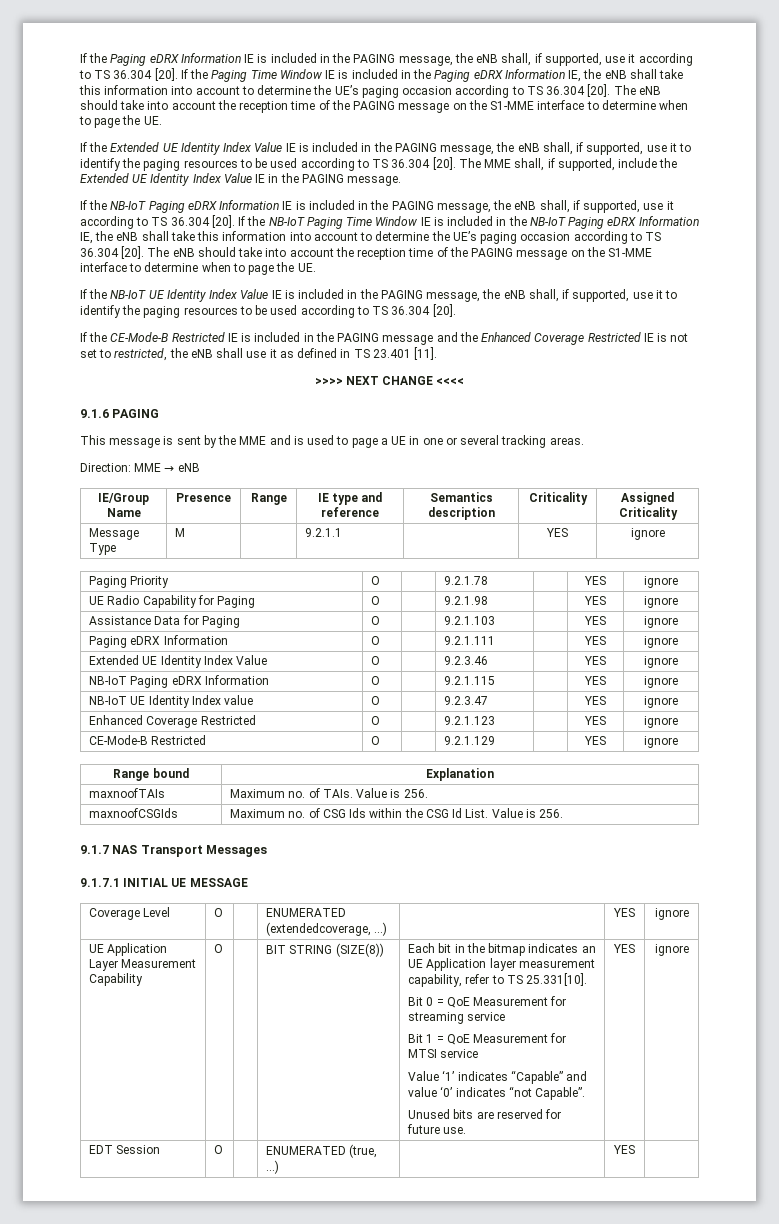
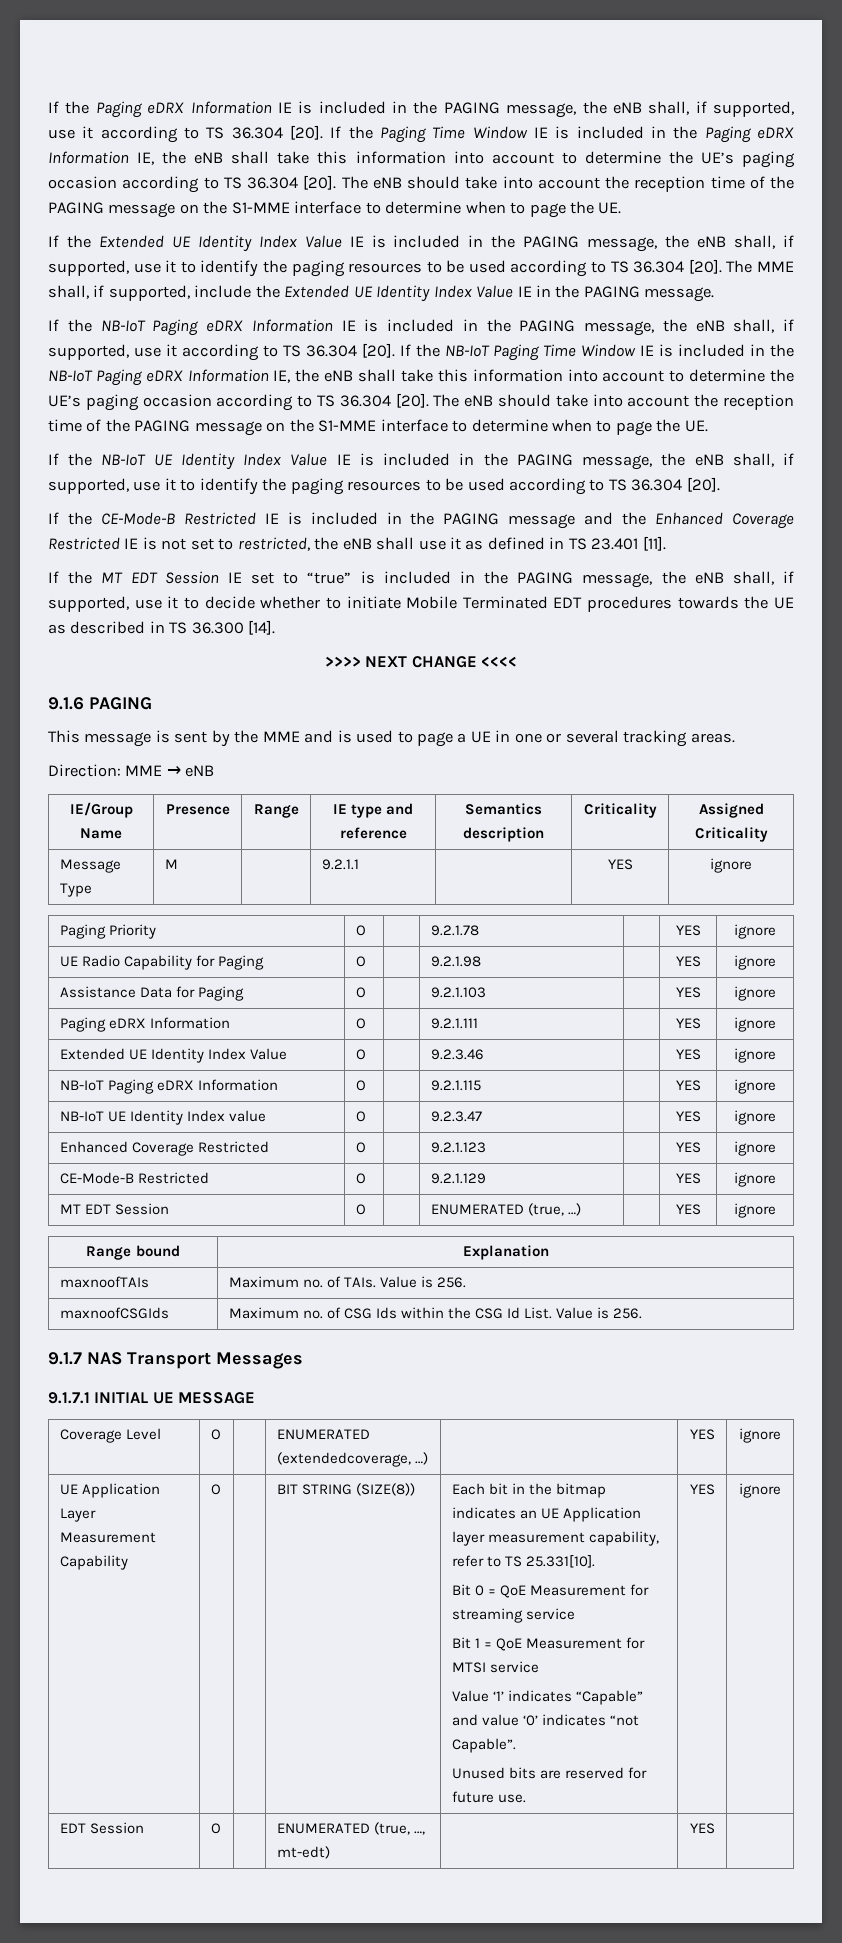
(438, 353) none -> [48,571,794,588] [48,596,794,612] [48,620,276,635] // If the MT EDT Session IE set to “true” is included in the PAGING message, the eNB shall, if supported, use it to decide whether to initiate Mobile Terminated EDT procedures towards the UE as described in TS 36.300 [14].
(678, 742) none -> [59,1203,169,1215] [355,1204,366,1215] [430,1203,581,1216] [675,1204,701,1215] [734,1203,776,1218] // MT EDT Session | O | | ENUMERATED (true, …) | | YES | ignore
[266,1160,280,1174] …) -> [413,1831,425,1835] [276,1846,330,1859] …, mt-edt)

